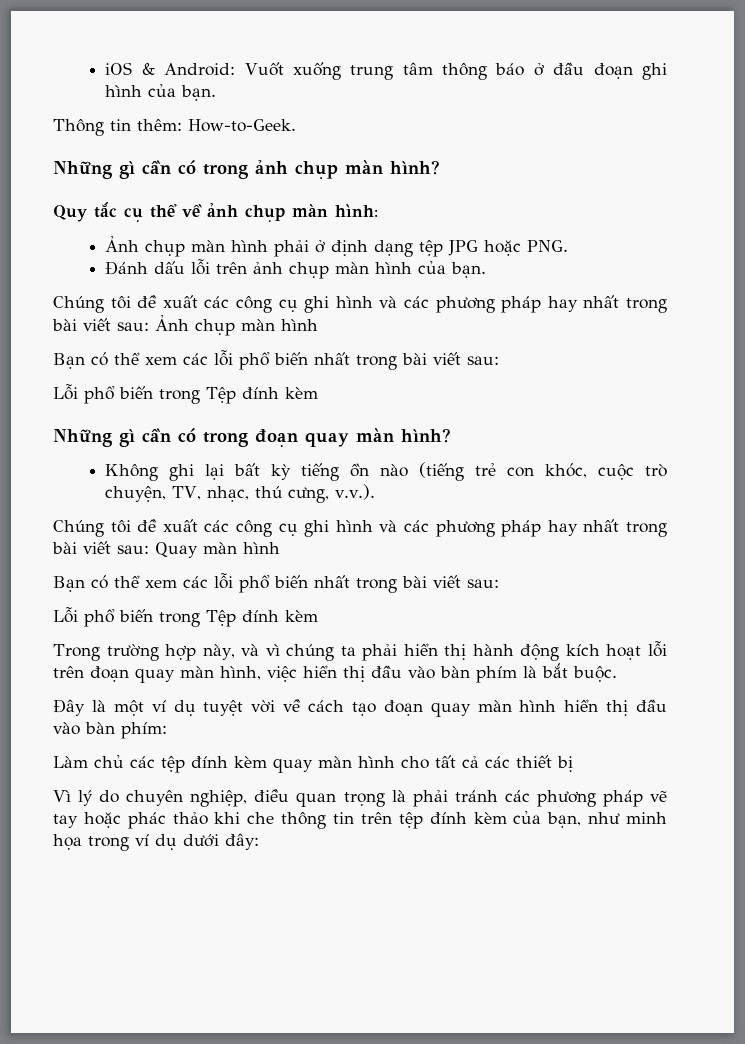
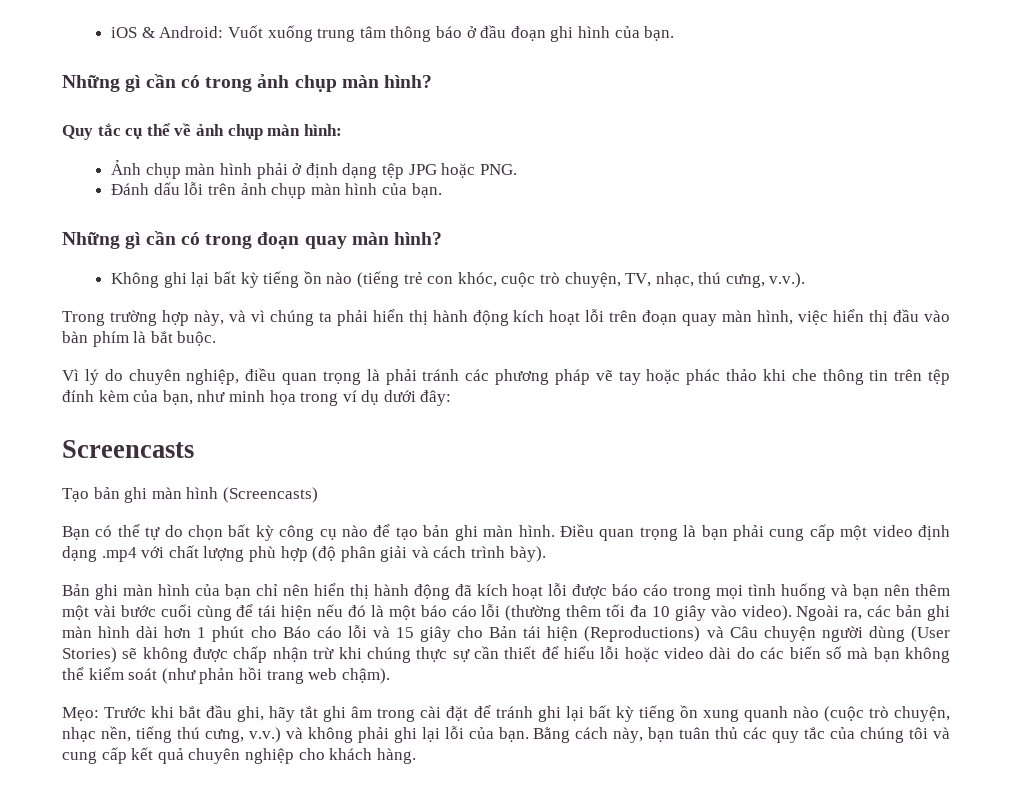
[53,119,296,136] // Thông tin thêm: How-to-Geek. -> (675, 33) none
[53,295,668,313] [52,315,318,336] [53,350,499,370] [53,384,318,404] // Chúng tôi đề xuất các công cụ ghi hình và các phương pháp hay nhất trong bài viết sau: Ảnh chụp màn hình // Bạn có thể xem các lỗi phổ biến nhất trong bài viết sau: // Lỗi phổ biến trong Tệp đính kèm -> (442, 190) none
[53,519,668,537] [52,541,280,558] [53,573,499,593] [53,607,318,627] // Chúng tôi đề xuất các công cụ ghi hình và các phương pháp hay nhất trong bài viết sau: Quay màn hình // Bạn có thể xem các lỗi phổ biến nhất trong bài viết sau: // Lỗi phổ biến trong Tệp đính kèm -> (806, 280) none
[53,699,667,717] [53,722,167,739] [53,755,573,773] // Đây là một ví dụ tuyệt vời về cách tạo đoạn quay màn hình hiển thị đầu vào bàn phím: // Làm chủ các tệp đính kèm quay màn hình cho tất cả các thiết bị -> (217, 338) none
(259, 841) none -> [62,440,194,458] [62,487,318,503] [62,524,950,541] [62,545,546,562] [62,583,950,600] [62,604,951,621] [62,625,950,642] [62,646,951,663] [62,667,390,684] [62,705,951,722] [62,726,950,743] [62,747,416,764] // Screencasts // Tạo bản ghi màn hình (Screencasts) // Bạn có thể tự do chọn bất kỳ công cụ nào để tạo bản ghi màn hình. Điều quan trọng là bạn phải cung cấp một video định dạng .mp4 với chất lượng phù hợp (độ phân giải và cách trình bày). // Bản ghi màn hình của bạn chỉ nên hiển thị hành động đã kích hoạt lỗi được báo cáo trong mọi tình huống và bạn nên thêm một vài bước cuối cùng để tái hiện nếu đó là một báo cáo lỗi (thường thêm tối đa 10 giây vào video). Ngoài ra, các bản ghi màn hình dài hơn 1 phút cho Báo cáo lỗi và 15 giây cho Bản tái hiện (Reproductions) và Câu chuyện người dùng (User Stories) sẽ không được chấp nhận trừ khi chúng thực sự cần thiết để hiểu lỗi hoặc video dài do các biến số mà bạn không thể kiểm soát (như phản hồi trang web chậm). // Mẹo: Trước khi bắt đầu ghi, hãy tắt ghi âm trong cài đặt để tránh ghi lại bất kỳ tiếng ồn xung quanh nào (cuộc trò chuyện, nhạc nền, tiếng thú cưng, v.v.) và không phải ghi lại lỗi của bạn. Bằng cách này, bạn tuân thủ các quy tắc của chúng tôi và cung cấp kết quả chuyên nghiệp cho khách hàng.

